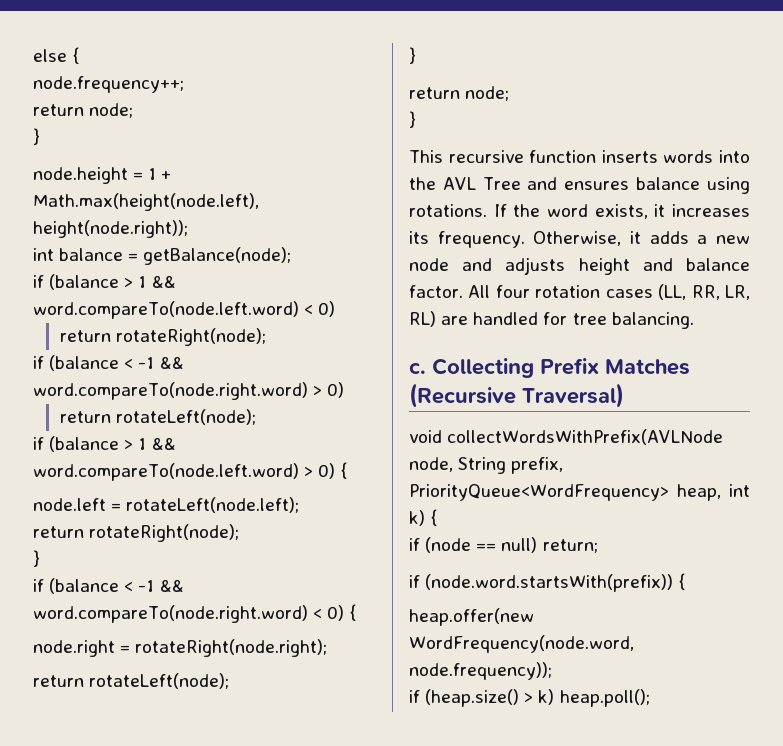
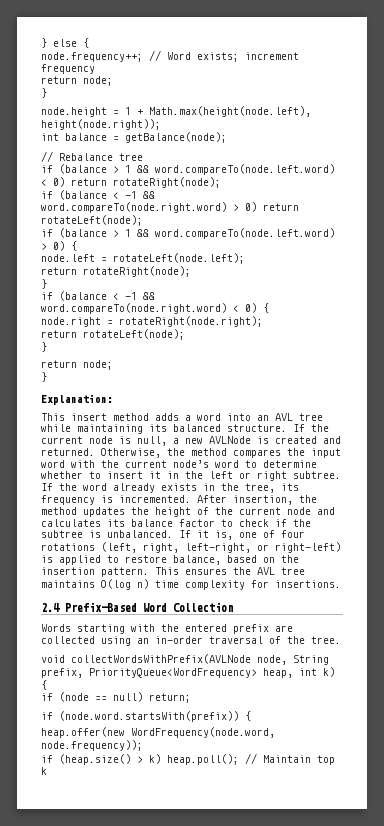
(33, 55) none -> [41,38,47,48] }
(184, 84) none -> [149,50,299,62] [41,64,95,74] // Word exists; increment frequency
(292, 256) none -> [41,151,143,162] // // Rebalance tree
(336, 309) // -> (65, 182) none
(345, 390) // -> (257, 207) none
[409,150,750,163] [409,177,750,194] [409,204,750,219] [409,231,750,248] [409,257,750,275] [409,284,750,300] [409,311,694,329] [409,358,690,378] [409,383,624,408] // This recursive function inserts words into the AVL Tree and ensures balance using rotations. If the word exists, it increases its frequency. Otherwise, it adds a new node and adjusts height and balance factor. All four rotation cases (LL, RR, LR, RL) are handled for tree balancing. // c. Collecting Prefix Matches (Recursive Traversal) -> [41,394,113,405] [41,413,323,421] [41,424,329,434] [41,436,341,446] [41,448,341,458] [41,460,317,468] [41,471,341,481] [41,483,299,493] [41,495,317,505] [41,507,335,517] [41,519,311,527] [41,530,305,540] [41,542,341,553] [41,555,299,565] [41,567,305,577] [41,579,341,590] [41,602,233,612] [41,624,293,634] [41,636,341,646] // Explanation: // This insert method adds a word into an AVL tree while maintaining its balanced structure. If the current node is null, a new AVLNode is created and returned. Otherwise, the method compares the input word with the current node’s word to determine whether to insert it in the left or right subtree. If the word already exists in the tree, its frequency is incremented. After insertion, the method updates the height of the current node and calculates its balance factor to check if the subtree is unbalanced. If it is, one of four rotations (left, right, left-right, or right-left) is applied to restore balance, based on the insertion pattern. This ensures the AVL tree maintains O(log n) time complexity for insertions. // 2.4 Prefix-Based Word Collection // Words starting with the entered prefix are collected using an in-order traversal of the tree.
(650, 698) none -> [245,753,335,765] [41,767,47,775] // Maintain top k

